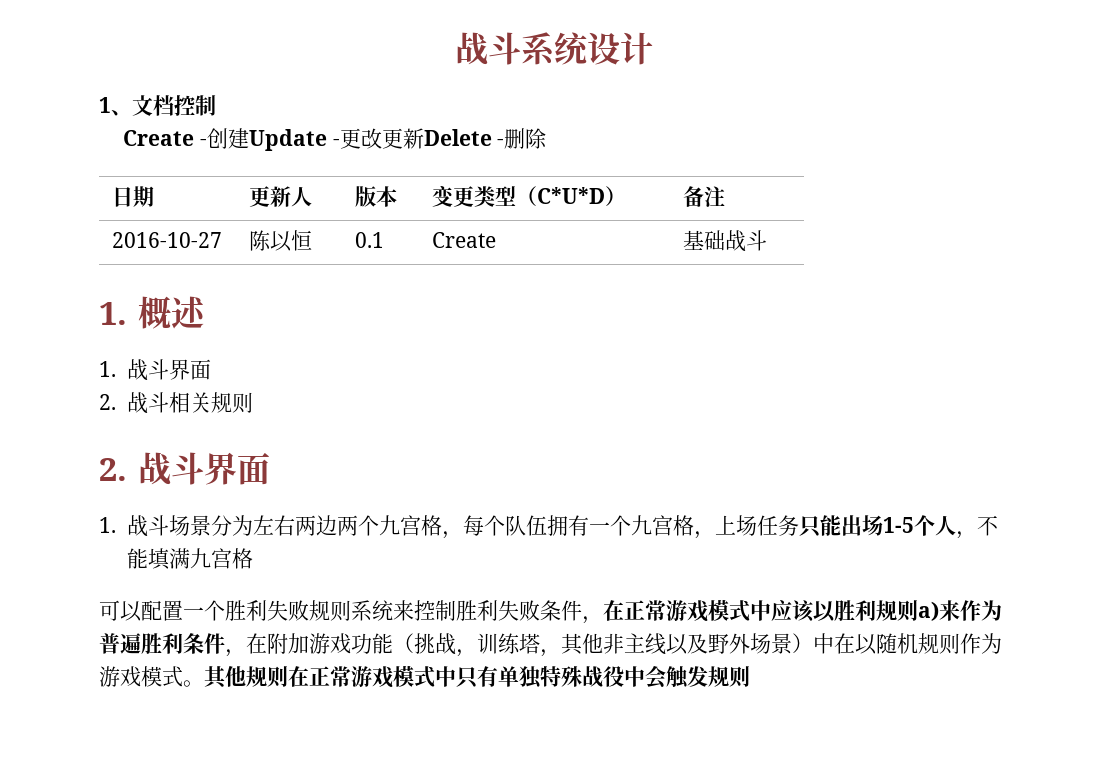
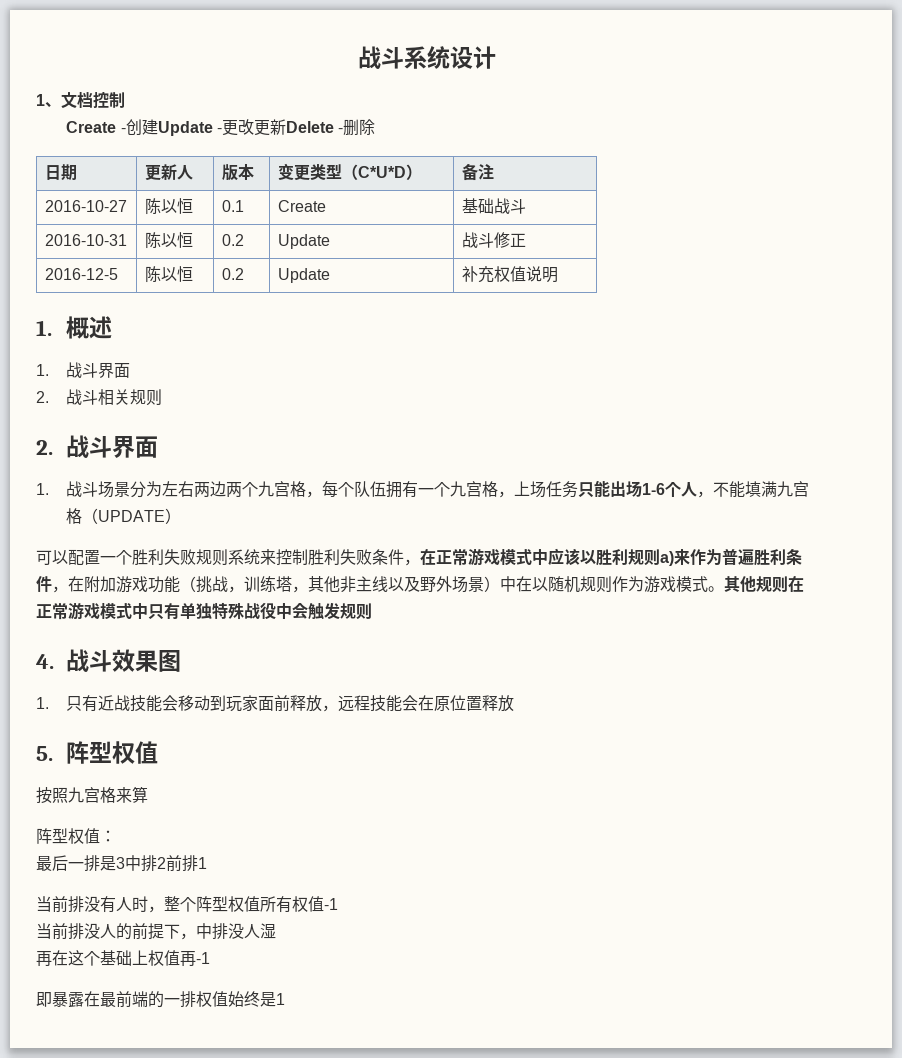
(768, 240) none -> [44,234,127,246] [144,232,193,249] [221,234,244,246] [277,234,330,249] [461,232,526,249] [44,268,118,280] [144,266,193,283] [221,268,244,280] [277,268,330,283] [461,266,558,283] // 2016-10-31 | 陈以恒 | 0.2 | Update | 战斗修正 // 2016-12-5 | 陈以恒 | 0.2 | Update | 补充权值说明
[882,517,914,533] 1-5 -> [642,483,666,495] 1-6
(253, 558) none -> [82,508,182,524] （UPDATE）
(750, 677) none -> [36,649,182,673] [36,695,515,712] [36,741,159,764] [36,786,148,804] [36,828,116,844] [36,855,207,872] [36,896,338,913] [36,923,276,940] [36,950,210,967] [36,991,285,1008] // 4.战斗效果图 // 1.只有近战技能会移动到玩家面前释放，远程技能会在原位置释放 // 5.阵型权值 // 按照九宫格来算 // 阵型权值： // 最后一排是3中排2前排1 // 当前排没有人时，整个阵型权值所有权值-1 // 当前排没人的前提下，中排没人湿 // 再在这个基础上权值再-1 // 即暴露在最前端的一排权值始终是1

